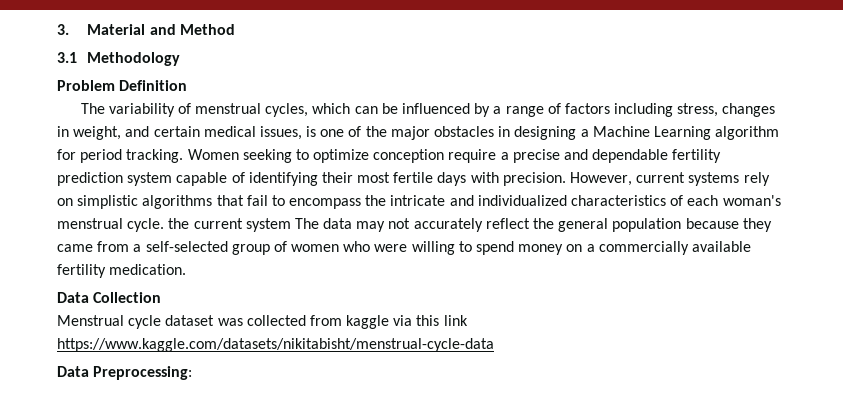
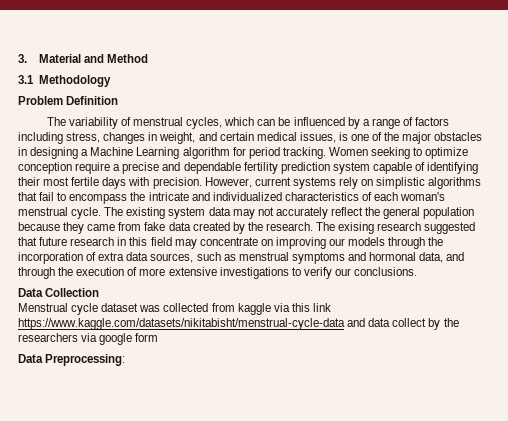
[168,218,319,232] the current system The -> [104,207,206,219] The existing system
[133,241,751,255] [57,264,187,278] a self-selected group of women who were willing to spend money on a commercially available fertility medication. -> [144,222,476,234] [18,237,444,249] [18,252,465,264] [18,267,418,279] fake data created by the research. The exising research suggested that future research in this field may concentrate on improving our models through the incorporation of extra data sources, such as menstrual symptoms and hormonal data, and through the execution of more extensive investigations to verify our conclusions.
(494, 345) none -> [347,318,459,330] [18,333,159,345] and data collect by the researchers via google form

